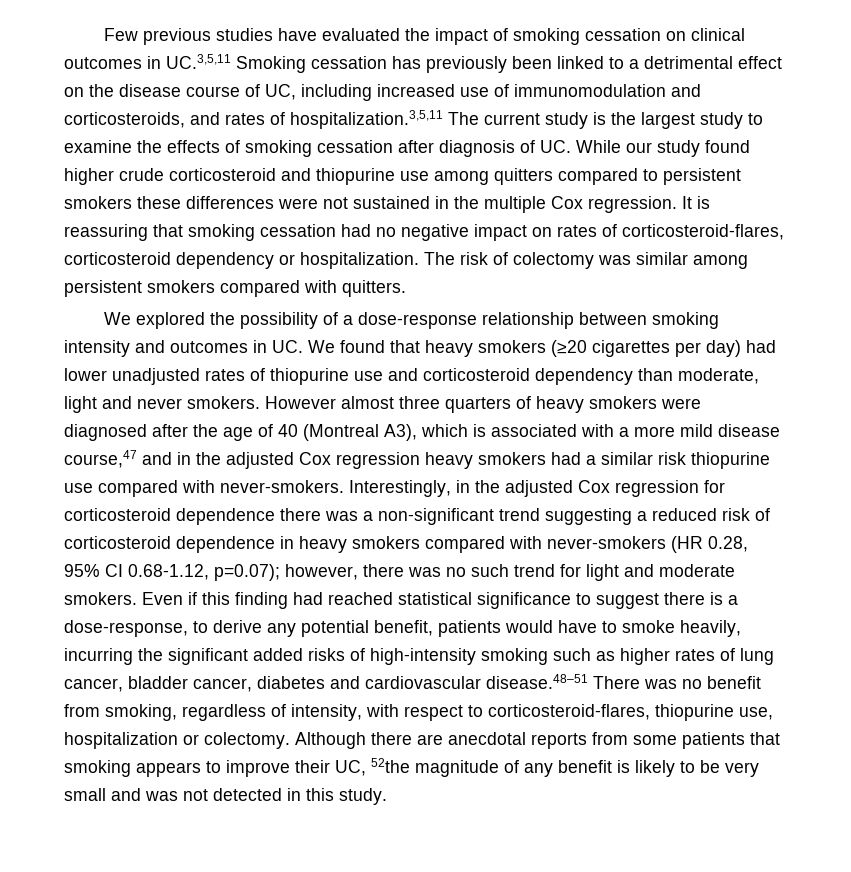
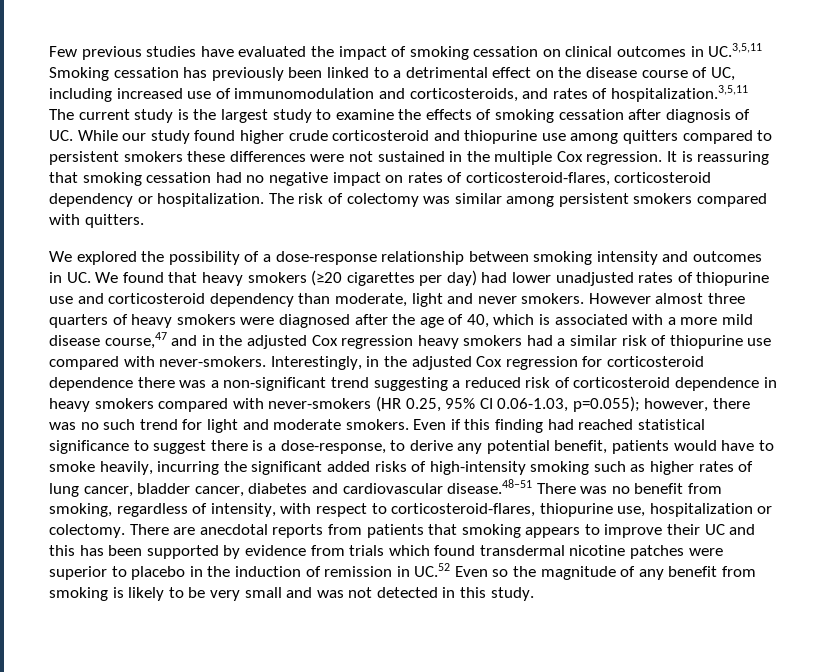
[278,424,417,441] 40 (Montreal A3), -> [466,314,489,328] 40,
(686, 458) none -> [651,335,667,346] of
[708,536,748,552] 0.28, -> [405,398,441,412] 0.25,
[128,564,280,581] 0.68-1.12, p=0.07); -> [497,396,640,412] 0.06-1.03, p=0.055);
[295,732,412,749] Although there -> [129,524,169,535] There
[633,735,677,745] some -> (362, 529) none
[335,758,410,776] UC, 52the -> [704,524,756,535] [49,545,723,559] [49,563,537,580] UC and this has been supported by evidence from trials which found transdermal nicotine patches were superior to placebo in the induction of remission in UC.52 Even so the
(612, 766) none -> [722,566,757,577] [49,587,108,601] from smoking

